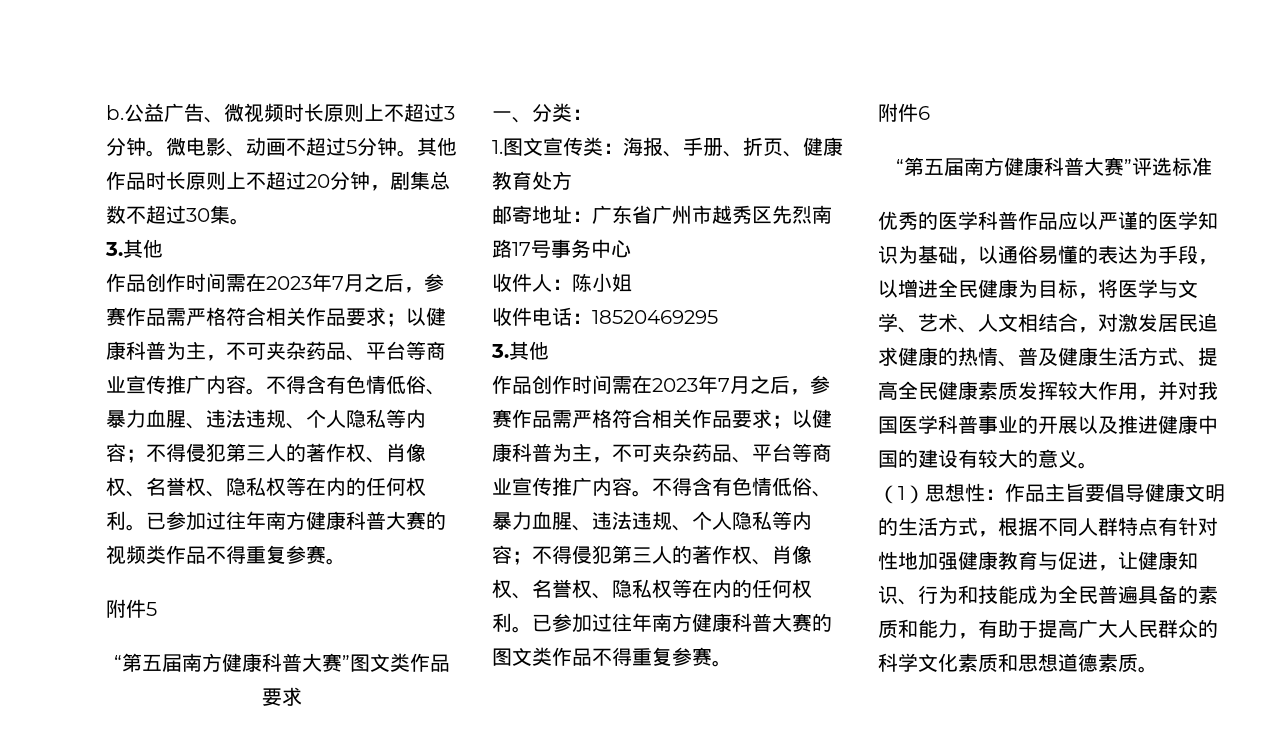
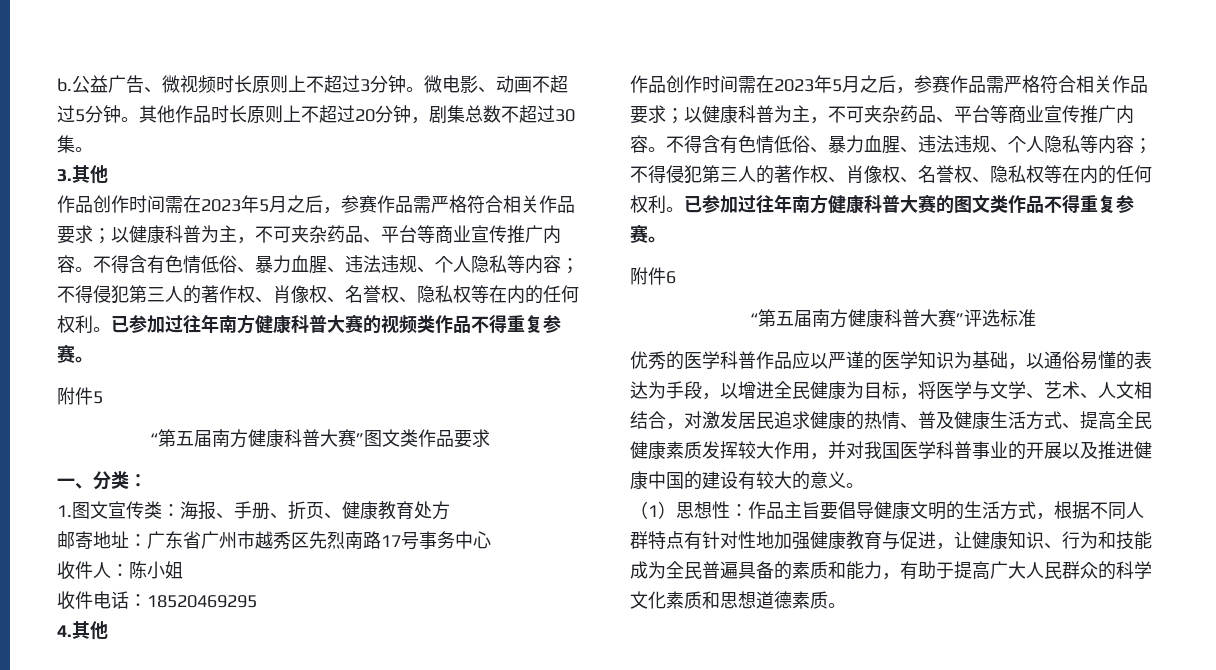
[332,276,344,290] 7 -> [259,199,269,212] 5
[491,341,549,360] [492,375,730,394] 3.其他 // 作品创作时间需在2023年7 -> [57,621,108,640] [630,75,842,93] 4.其他 // 作品创作时间需在2023年5

